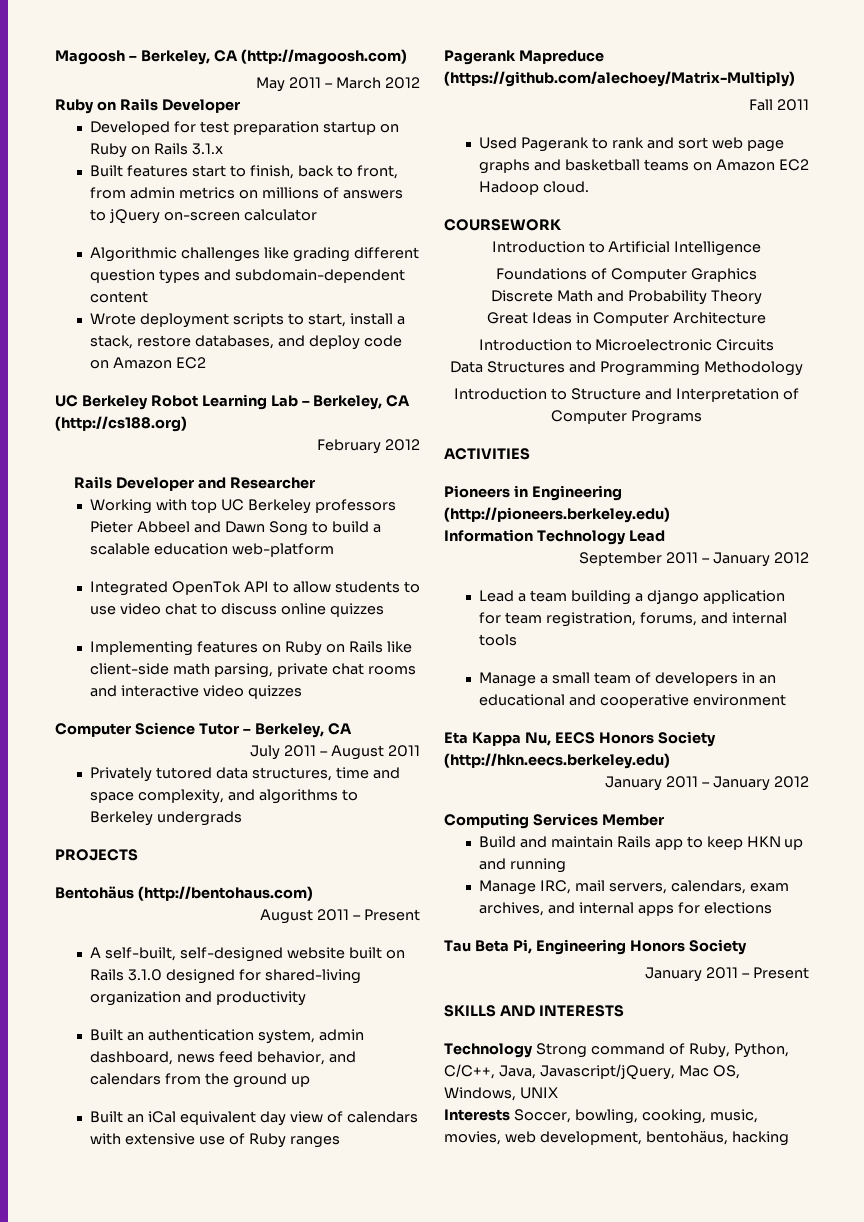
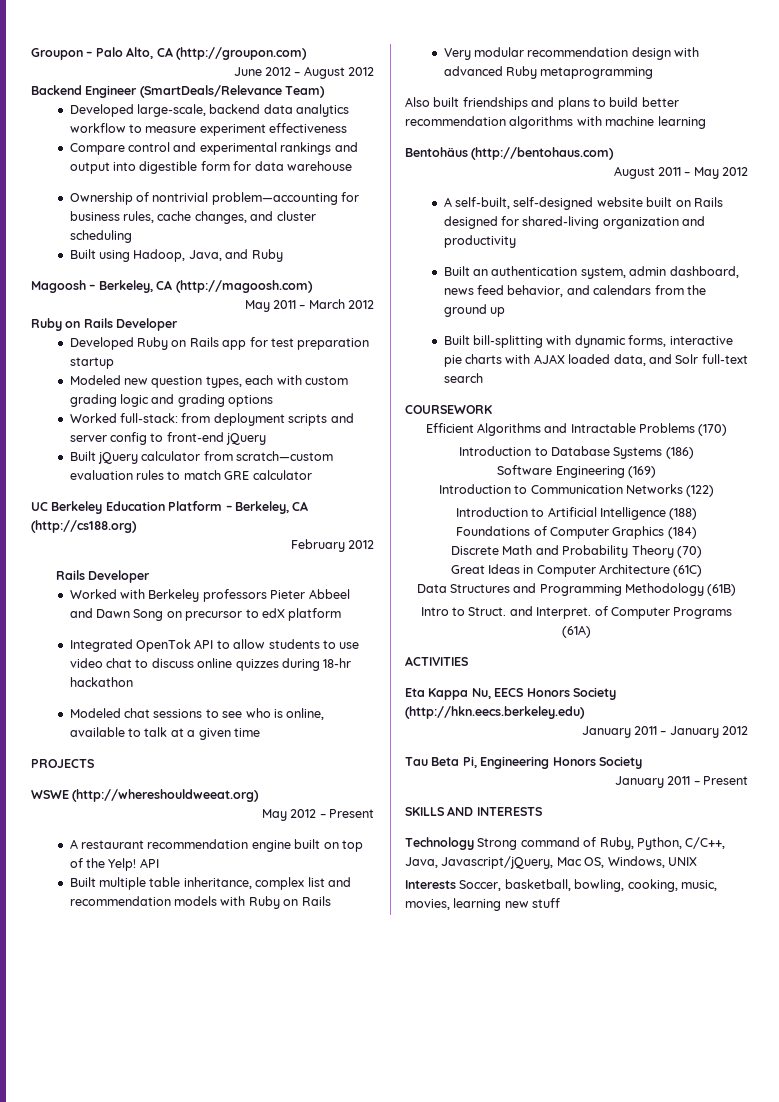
(55, 57) none -> [31,47,307,60] [233,66,374,79] [31,85,326,98] [69,104,350,117] [69,123,348,136] [69,142,358,155] [69,161,352,174] [69,192,360,205] [69,211,316,224] [69,230,132,243] [69,249,283,262] Groupon – Palo Alto, CA (http://groupon.com) // June 2012 – August 2012 // Backend Engineer (SmartDeals/Relevance Team) // Developed large-scale, backend data analytics workflow to measure experiment effectiveness // Compare control and experimental rankings and output into digestible form for data warehouse // Ownership of nontrivial problem—accounting for business rules, cache changes, and cluster scheduling // Built using Hadoop, Java, and Ruby //
(171, 128) none -> [137,337,247,350] Ruby on Rails app
[379,124,399,133] [90,143,223,158] [90,165,398,179] [90,187,403,199] [90,209,317,224] [90,247,419,262] [90,269,405,284] [90,291,149,303] [90,313,405,328] [90,335,402,350] [90,357,206,369] [55,394,298,410] on Ruby on Rails 3.1.x // Built features start to finish, back to front, from admin metrics on millions of answers to jQuery on-screen calculator // Algorithmic challenges like grading different question types and subdomain-dependent content // Wrote deployment scripts to start, install a stack, restore databases, and deploy code on Amazon EC2 // UC Berkeley Robot Learning Lab -> [69,375,348,388] [69,394,274,407] [69,413,354,426] [69,432,267,445] [69,451,334,464] [69,470,312,480] [31,501,223,514] // Modeled new question types, each with custom grading logic and grading options // Worked full-stack: from deployment scripts and server config to front-end jQuery // Built jQuery calculator from scratch—custom evaluation rules to match GRE calculator // UC Berkeley Education Platform
[197,477,315,489] [90,499,244,514] and Researcher // Working with top UC -> [69,589,146,599] // Worked with
[311,521,381,533] [90,543,334,557] to build a scalable education web-platform -> [166,608,342,621] on precursor to edX platform
[90,641,412,656] [90,663,416,678] [90,685,302,699] [55,722,352,738] [250,745,421,760] [90,767,400,782] [90,789,358,804] [90,811,243,826] [55,849,138,861] // Implementing features on Ruby on Rails like client-side math parsing, private chat rooms and interactive video quizzes // Computer Science Tutor – Berkeley, CA // July 2011 – August 2011 // Privately tutored data structures, time and space complexity, and algorithms to Berkeley undergrads // PROJECTS -> [281,658,352,671] [69,677,133,687] [69,708,325,720] [69,727,260,740] [31,759,94,768] [31,789,260,802] [261,809,374,821] [69,839,363,852] [69,858,159,871] [69,877,351,890] [69,896,331,909] [443,47,700,60] [443,66,654,79] [405,97,679,110] [405,116,706,129] during 18-hr hackathon // Modeled chat sessions to see who is online, available to talk at a given time // PROJECTS // WSWE (http://whereshouldweeat.org) // May 2012 – Present // A restaurant recommendation engine built on top of the Yelp! API // Built multiple table inheritance, complex list and recommendation models with Ruby on Rails // Very modular recommendation design with advanced Ruby metaprogramming // Also built friendships and plans to build better recommendation algorithms with machine learning
[364,909,421,921] Present -> [693,167,748,179] May 2012
[128,969,163,981] 3.1.0 -> (723, 202) none
[127,1111,418,1126] [90,1133,340,1148] [444,50,604,65] [444,71,795,87] [749,99,809,111] [479,137,784,152] [479,159,809,174] [479,181,590,195] [444,219,562,231] an iCal equivalent day view of calendars with extensive use of Ruby ranges // Pagerank Mapreduce (https://github.com/alechoey/Matrix-Multiply) // Fall 2011 // Used Pagerank to rank and sort web page graphs and basketball teams on Amazon EC2 Hadoop cloud. // COURSEWORK -> [473,335,733,348] [443,354,748,367] [443,373,483,383] [405,405,492,414] [425,423,728,436] [459,446,694,459] [497,465,656,478] [438,484,715,497] bill-splitting with dynamic forms, interactive pie charts with AJAX loaded data, and Solr full-text search // COURSEWORK // Efficient Algorithms and Intractable Problems (170) // Introduction to Database Systems (186) // Software Engineering (169) // Introduction to Communication Networks (122)
(762, 248) none -> [669,508,698,520] (188)
(757, 275) none -> [667,527,697,539] (184)
(762, 297) none -> [676,546,702,558] (70)
[478,339,775,351] // Introduction to Microelectronic Circuits -> [673,565,703,577] (61C)
[454,388,779,402] // Introduction to Structure and Interpretation -> [707,584,737,596] [420,606,592,619] (61B) // Intro to Struct. and Interpret.
(702, 417) none -> [562,625,591,638] (61A)
[444,485,622,501] [444,507,670,523] [444,529,665,545] [579,552,809,567] [479,590,785,605] [479,612,787,627] [479,634,518,646] [479,672,776,687] [479,694,786,708] // Pioneers in Engineering (http://pioneers.berkeley.edu) // Information Technology Lead // September 2011 – January 2012 // Lead a team building a django application for team registration, forums, and internal tools // Manage a small team of developers in an educational and cooperative environment -> (468, 661) none
[444,813,664,829] [479,836,804,850] [479,858,567,873] [479,880,789,895] [479,902,772,916] // Computing Services Member // Build and maintain Rails app to keep HKN up and running // Manage IRC, mail servers, calendars, exam archives, and internal apps for elections -> (748, 730) none
(571, 1116) none -> [504,879,571,891] basketball,
[504,1130,789,1146] web development, bentohäus, hacking -> [453,898,561,911] learning new stuff

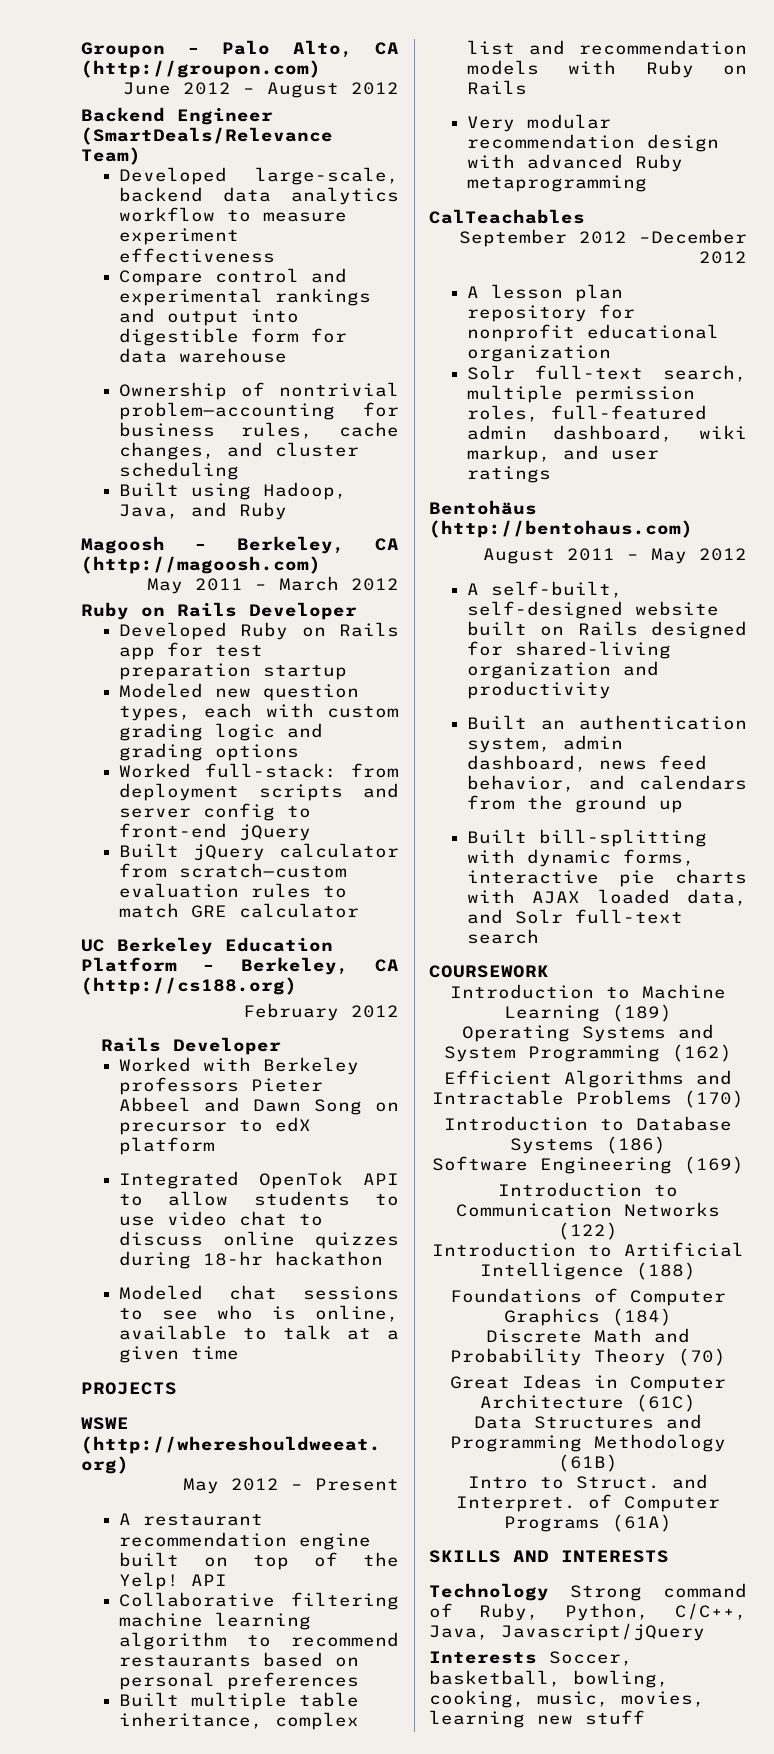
(159, 863) none -> [118,1592,399,1610] [118,1612,311,1630] [118,1632,399,1650] [118,1652,359,1667] [118,1672,359,1690] // Collaborative filtering machine learning algorithm to recommend restaurants based on personal preferences
[405,97,679,110] [405,116,706,129] Also built friendships and plans to build better recommendation algorithms with machine learning -> [429,209,585,224] [459,229,747,247] [699,251,747,264] [466,284,623,302] [466,304,635,322] [466,324,719,342] [466,345,611,362] [466,365,747,382] [466,385,695,403] [466,405,707,422] [466,425,747,442] [466,445,659,463] [466,466,551,483] CalTeachables // September 2012 –December 2012 // A lesson plan repository for nonprofit educational organization // Solr full-text search, multiple permission roles, full-featured admin dashboard, wiki markup, and user ratings
(492, 409) none -> [450,984,726,999] [504,1004,672,1022] [462,1024,714,1042] [444,1044,732,1062] // Introduction to Machine Learning (189) // Operating Systems and System Programming (162)
[405,656,468,666] [405,687,616,700] [405,706,585,719] [581,726,748,738] [405,756,642,769] [614,776,748,788] // ACTIVITIES // Eta Kappa Nu, EECS Honors Society (http://hkn.eecs.berkeley.edu) // January 2011 – January 2012 // Tau Beta Pi, Engineering Honors Society // January 2011 – Present -> (672, 1523) none
[441,856,697,869] Javascript/jQuery, Mac OS, Windows, UNIX -> [501,1623,705,1641] Javascript/jQuery

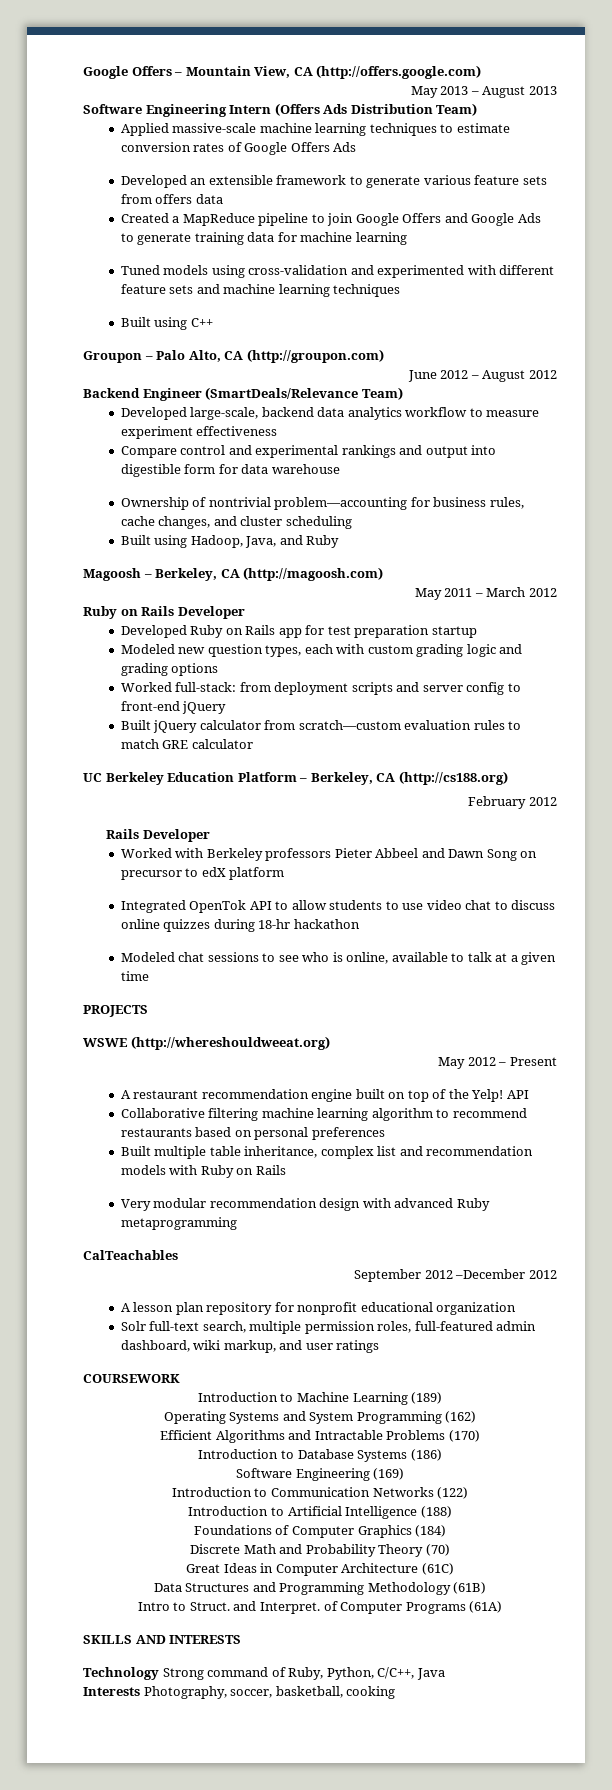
(81, 50) none -> [83,65,482,79] [410,86,557,98] [83,103,478,117] [120,123,510,136] [120,142,357,155] [120,175,547,188] [120,194,223,204] [120,213,541,226] [120,232,407,245] [120,265,555,278] [120,284,401,297] [120,317,213,330] Google Offers – Mountain View, CA (http://offers.google.com) // May 2013 – August 2013 // Software Engineering Intern (Offers Ads Distribution Team) // Applied massive-scale machine learning techniques to estimate conversion rates of Google Offers Ads // Developed an extensible framework to generate various feature sets from offers data // Created a MapReduce pipeline to join Google Offers and Google Ads to generate training data for machine learning // Tuned models using cross-validation and experimented with different feature sets and machine learning techniques // Built using C++ //
[429,500,537,515] [429,520,693,538] [483,548,747,564] [466,581,623,598] [466,601,719,619] [466,621,747,639] [466,641,671,659] [466,661,659,679] [466,681,611,699] [466,715,747,730] [466,735,623,753] [466,755,707,772] [466,775,747,792] [466,795,683,813] [466,829,707,847] [466,849,695,867] [466,869,747,887] [466,889,747,906] [466,909,683,924] [466,929,539,944] // Bentohäus (http://bentohaus.com) // August 2011 – May 2012 // A self-built, self-designed website built on Rails designed for shared-living organization and productivity // Built an authentication system, admin dashboard, news feed behavior, and calendars from the ground up // Built bill-splitting with dynamic forms, interactive pie charts with AJAX loaded data, and Solr full-text search -> (380, 1346) none
[429,1623,705,1641] Java, Javascript/jQuery -> [416,1668,445,1680] Java
[549,1651,633,1666] [429,1670,669,1688] [429,1690,705,1708] [429,1710,645,1728] Soccer, basketball, bowling, cooking, music, movies, learning new stuff -> [143,1686,396,1699] Photography, soccer, basketball, cooking

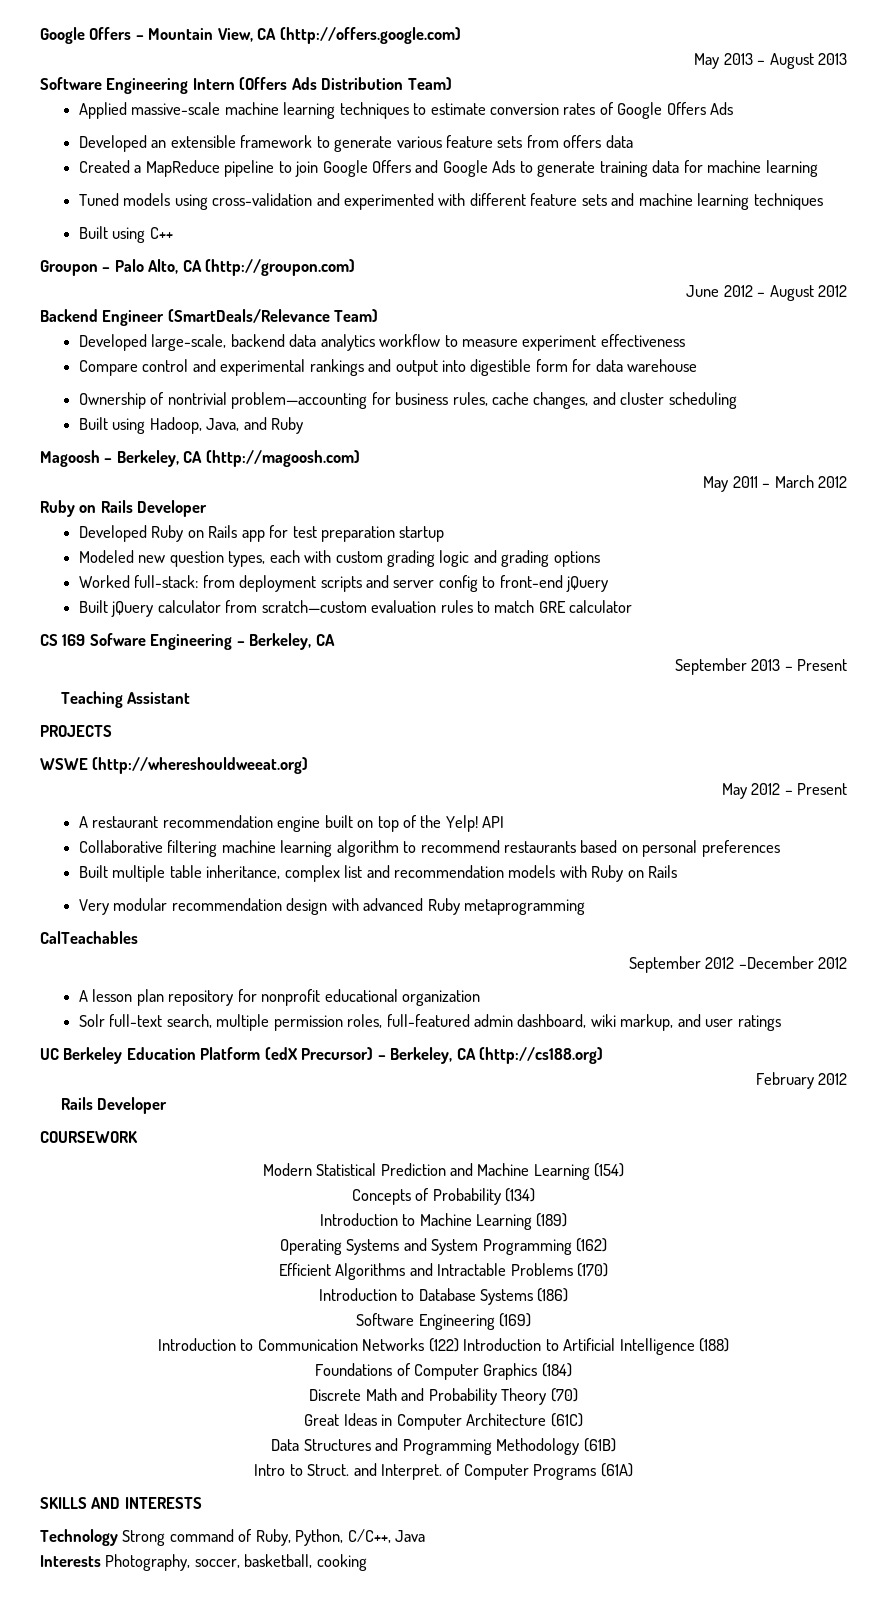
[83,771,508,785] [468,796,557,809] [106,829,210,842] [120,848,538,861] [120,867,285,880] [120,900,556,913] [120,919,360,932] [120,952,557,965] [120,971,149,981] UC Berkeley Education Platform – Berkeley, CA (http://cs188.org) // February 2012 // Rails Developer // Worked with Berkeley professors Pieter Abbeel and Dawn Song on precursor to edX platform // Integrated OpenTok API to allow students to use video chat to discuss online quizzes during 18-hr hackathon // Modeled chat sessions to see who is online, available to talk at a given time -> [40,633,335,650] [674,658,848,675] [60,691,191,708] CS 169 Sofware Engineering – Berkeley, CA // September 2013 – Present // Teaching Assistant
[83,1374,180,1383] COURSEWORK -> [40,1047,604,1064] [755,1072,847,1089] [60,1097,168,1114] [40,1131,138,1143] [262,1163,625,1180] [351,1188,536,1205] UC Berkeley Education Platform (edX Precursor) – Berkeley, CA (http://cs188.org) // February 2012 // Rails Developer // COURSEWORK // Modern Statistical Prediction and Machine Learning (154) // Concepts of Probability (134)
(469, 1493) // -> (459, 1345) none

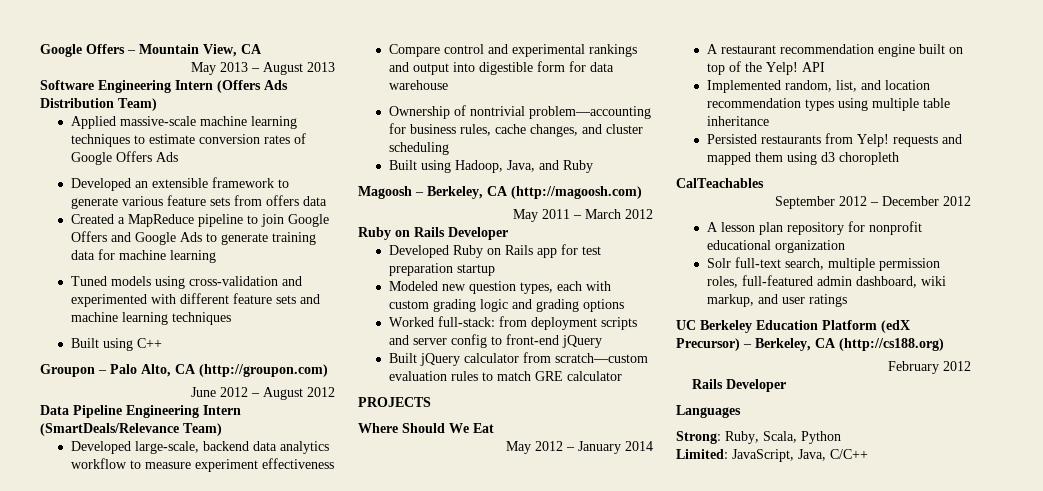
[279,27,461,44] (http://offers.google.com) -> (262, 49) none
[40,309,165,326] Backend Engineer -> [40,405,241,418] Data Pipeline Engineering Intern
[40,633,335,650] [674,658,848,675] [60,691,191,708] [40,725,112,737] [40,757,309,774] CS 169 Sofware Engineering – Berkeley, CA // September 2013 – Present // Teaching Assistant // PROJECTS // WSWE (http://whereshouldweeat.org) -> [358,397,431,407] [358,423,494,433] PROJECTS // Where Should We Eat
[797,783,848,795] Present -> [578,441,653,454] January 2014
[78,840,780,857] [78,865,678,882] [78,898,585,915] Collaborative filtering machine learning algorithm to recommend restaurants based on personal preferences // Built multiple table inheritance, complex list and recommendation models with Ruby on Rails // Very modular recommendation design with advanced Ruby metaprogramming -> [707,80,931,93] [707,98,951,111] [707,116,770,126] [707,133,963,147] [707,152,900,165] Implemented random, list, and location recommendation types using multiple table inheritance // Persisted restaurants from Yelp! requests and mapped them using d3 choropleth
[738,956,814,969] –December -> [870,196,939,206] – December
[40,1131,138,1143] [262,1163,625,1180] [351,1188,536,1205] [319,1213,568,1230] [279,1238,608,1255] [278,1263,609,1280] [318,1288,569,1305] [356,1313,531,1330] [157,1338,730,1355] [315,1363,572,1380] [309,1388,578,1405] [304,1413,583,1430] [271,1438,616,1455] [254,1463,633,1480] [40,1497,202,1509] [40,1529,426,1546] [40,1554,367,1571] COURSEWORK // Modern Statistical Prediction and Machine Learning (154) // Concepts of Probability (134) // Introduction to Machine Learning (189) // Operating Systems and System Programming (162) // Efficient Algorithms and Intractable Problems (170) // Introduction to Database Systems (186) // Software Engineering (169) // Introduction to Communication Networks (122) Introduction to Artificial Intelligence (188) // Foundations of Computer Graphics (184) // Discrete Math and Probability Theory (70) // Great Ideas in Computer Architecture (61C) // Data Structures and Programming Methodology (61B) // Intro to Struct. and Interpret. of Computer Programs (61A) // SKILLS AND INTERESTS // Technology Strong command of Ruby, Python, C/C++, Java // Interests Photography, soccer, basketball, cooking -> [676,405,741,418] [676,431,841,444] [676,449,868,462] Languages // Strong: Ruby, Scala, Python // Limited: JavaScript, Java, C/C++

